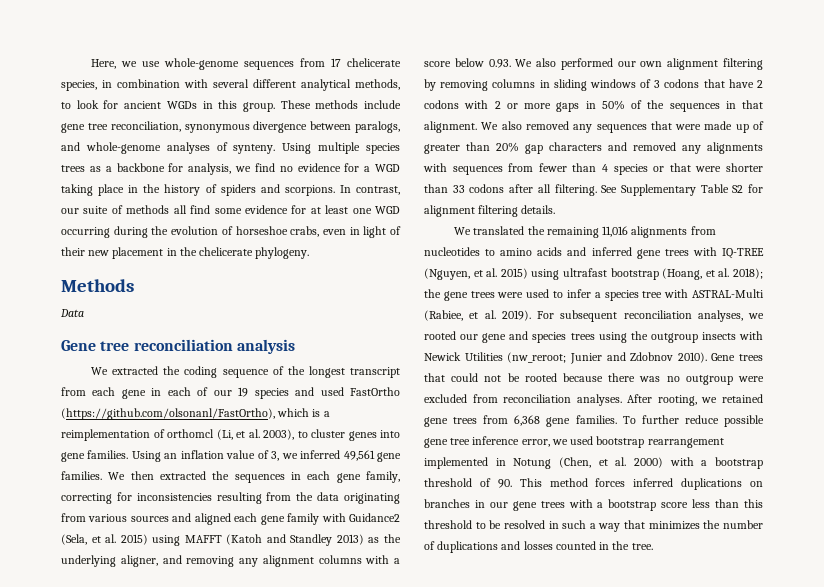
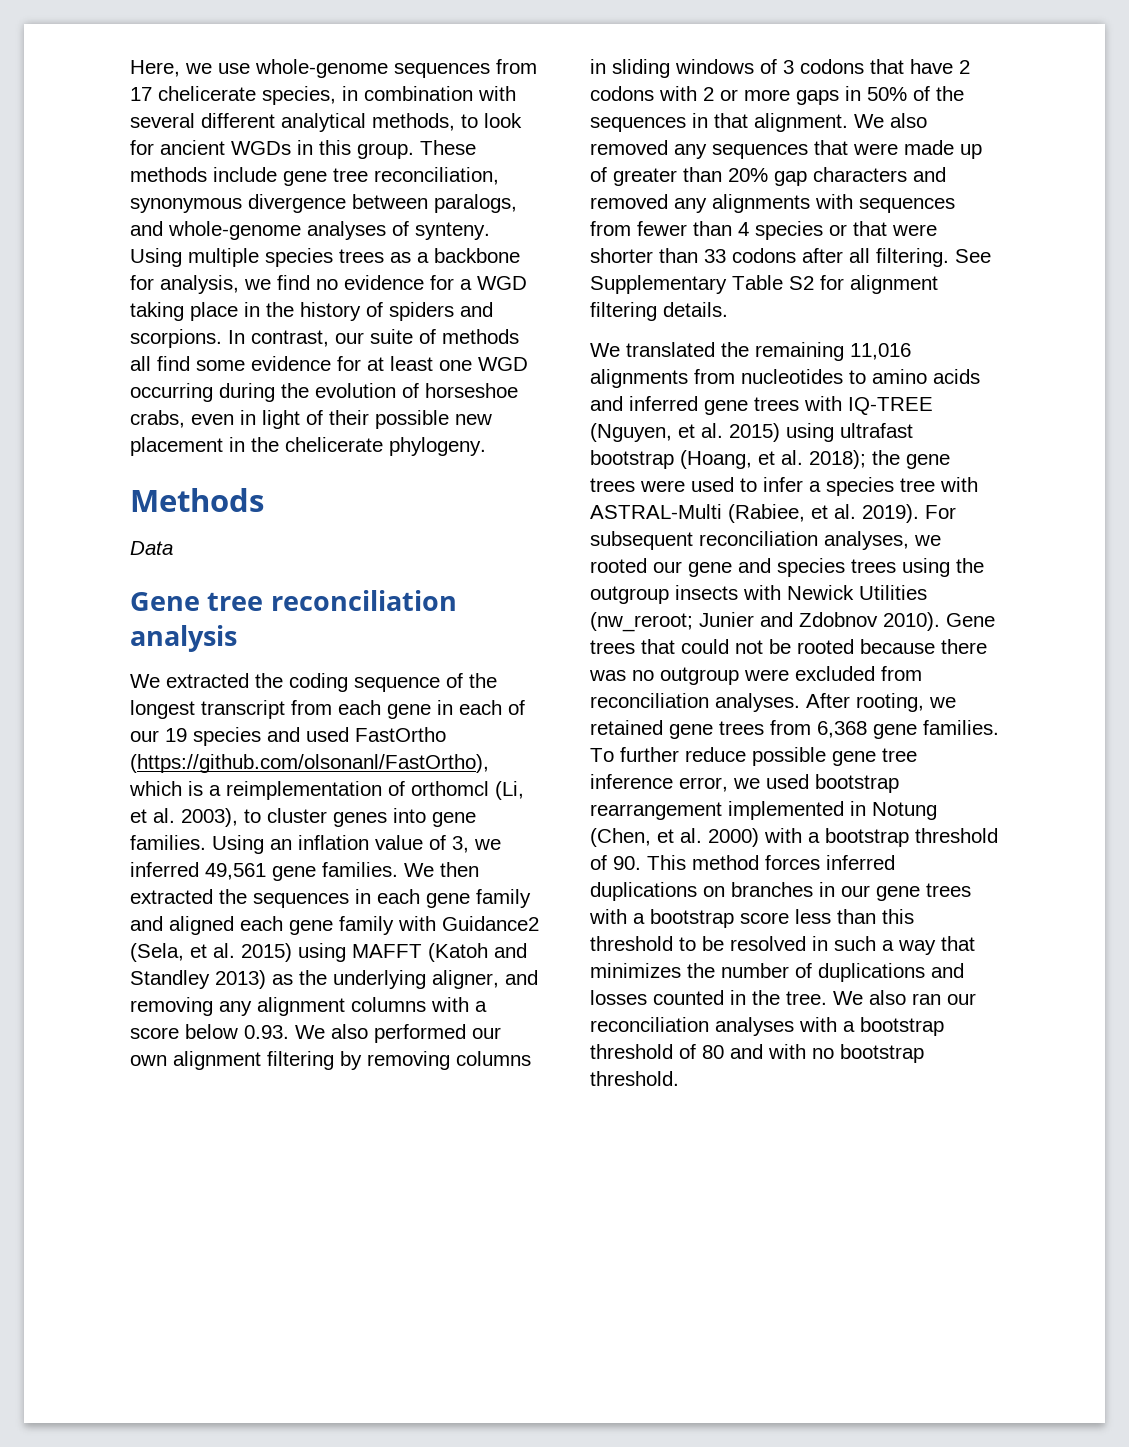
(85, 251) none -> [375,410,449,429] possible
[366,471,400,483] [61,492,400,504] [61,513,169,522] family, correcting for inconsistencies resulting from the data originating from various sources -> [476,889,531,908] family
(653, 546) none -> [833,990,976,1005] [590,1017,944,1036] [590,1044,924,1063] [590,1071,679,1086] We also ran our reconciliation analyses with a bootstrap threshold of 80 and with no bootstrap threshold.

